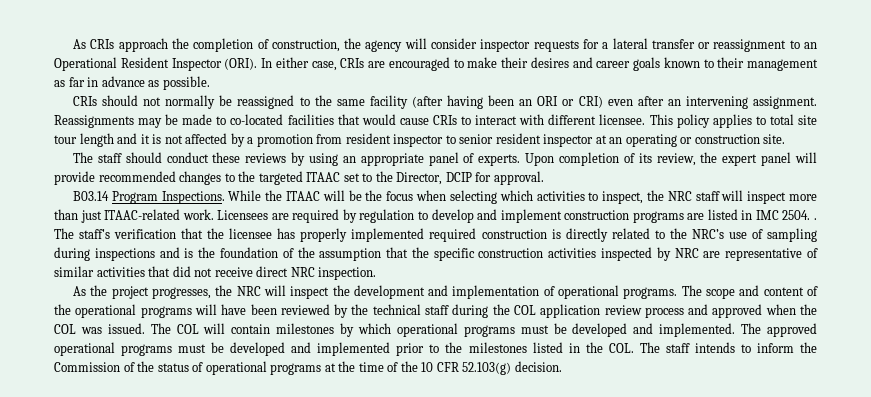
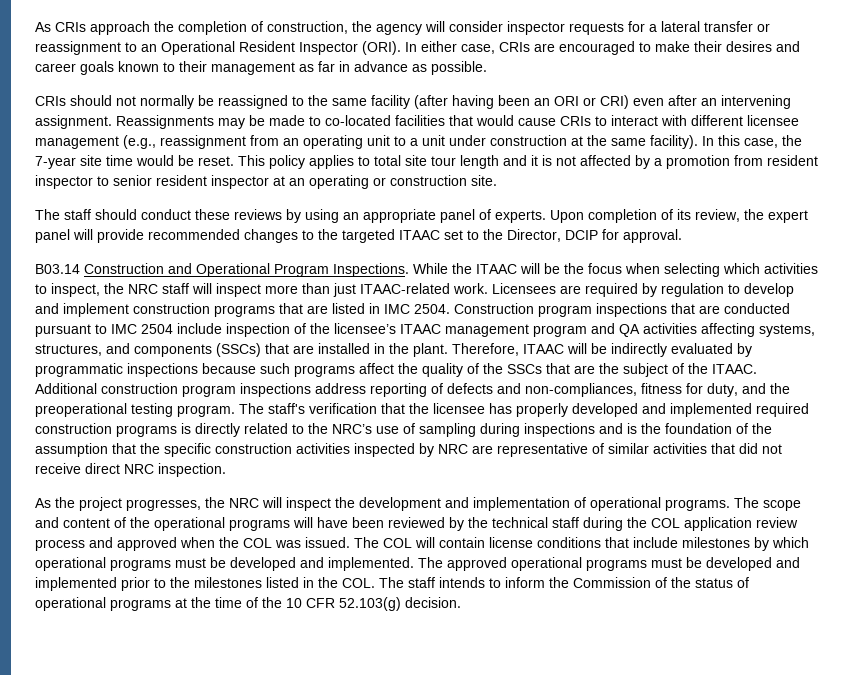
[599,114,646,125] licensee. -> [747,115,799,126] [35,135,802,149] [35,155,234,169] licensee management (e.g., reassignment from an operating unit to a unit under construction at the same facility). In this case, the 7-year site time would be reset.
(110, 196) none -> [84,263,270,277] Construction and Operational
(684, 217) none -> [279,303,303,314] that
[813,218,817,220] . -> [454,303,790,317] [35,323,815,337] [35,343,752,357] [35,363,757,377] [35,383,790,397] [35,403,235,417] Construction program inspections that are conducted pursuant to IMC 2504 include inspection of the licensee’s ITAAC management program and QA activities affecting systems, structures, and components (SSCs) that are installed in the plant. Therefore, ITAAC will be indirectly evaluated by programmatic inspections because such programs affect the quality of the SSCs that are the subject of the ITAAC. Additional construction program inspections address reporting of defects and non-compliances, fitness for duty, and the preoperational testing program.
(348, 235) none -> [572,403,666,417] developed and
(547, 234) none -> [116,425,177,437] programs
(271, 329) none -> [489,537,678,548] license conditions that include

